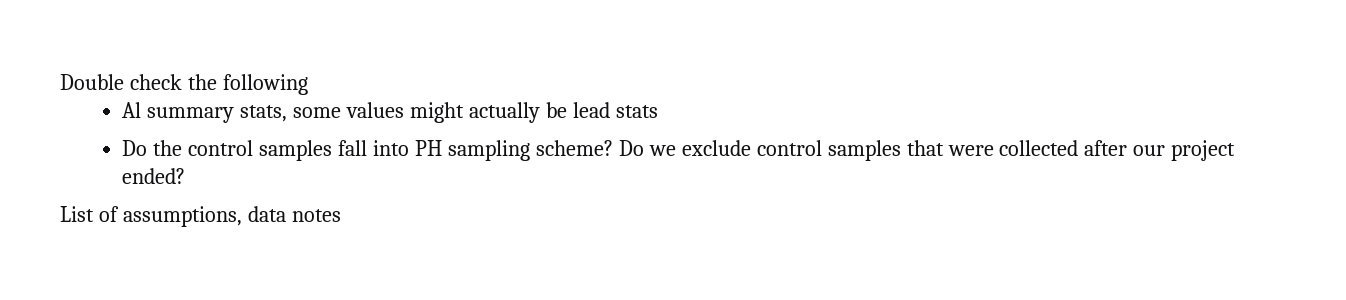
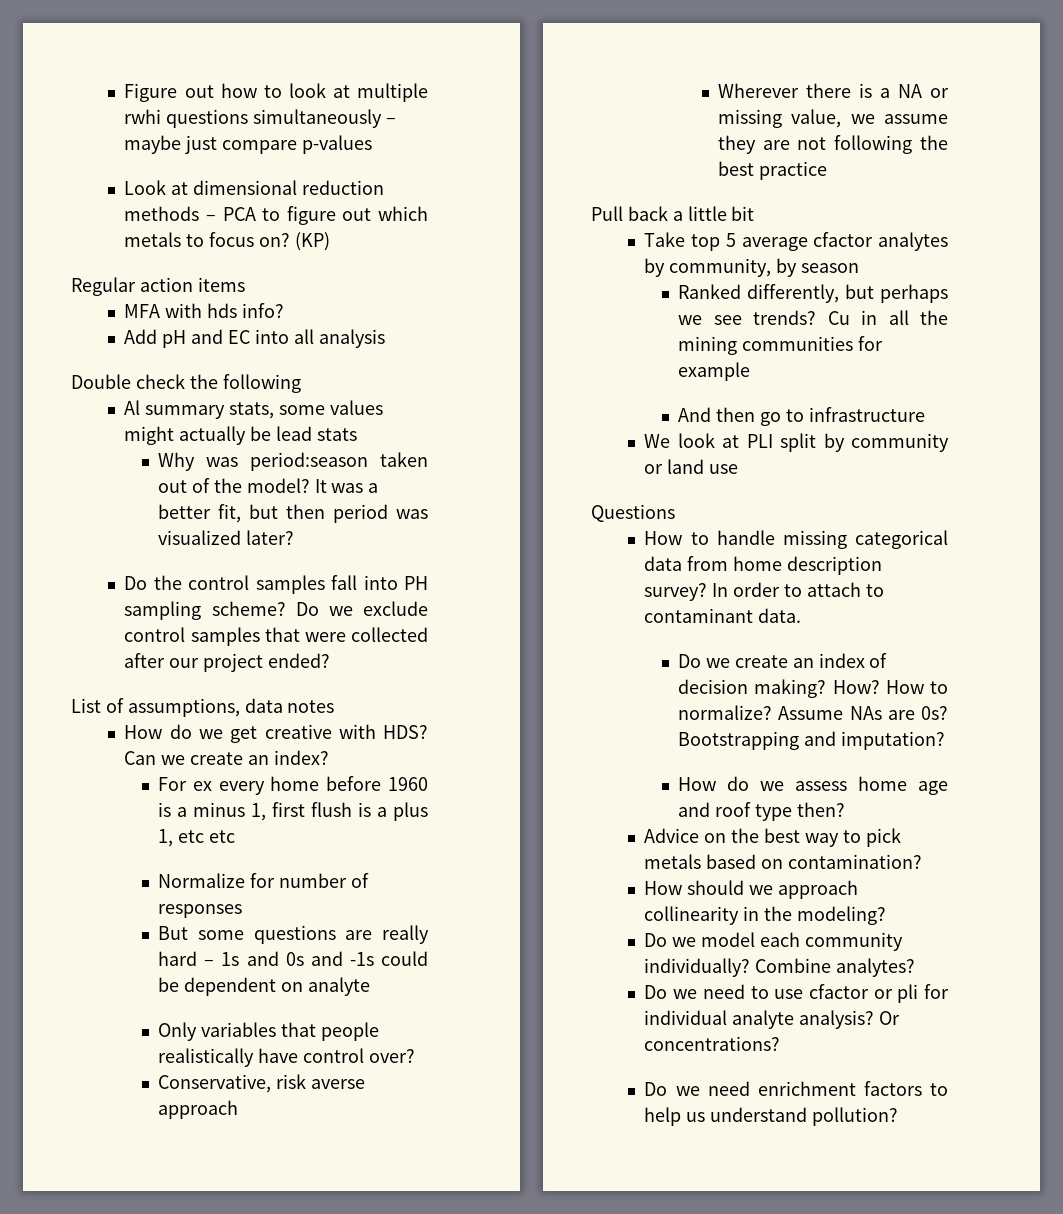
(60, 82) none -> [124,83,428,102] [124,109,397,128] [124,135,373,154] [124,180,385,195] [124,206,428,225] [124,232,330,251] [71,277,245,296] [124,303,285,318] [124,329,385,348] Figure out how to look at multiple rwhi questions simultaneously – maybe just compare p-values // Look at dimensional reduction methods – PCA to figure out which metals to focus on? (KP) // Regular action items // MFA with hds info? // Add pH and EC into all analysis //
(658, 111) none -> [158,452,429,471] [158,478,379,493] [158,504,428,523] [158,530,295,545] // Why was period:season taken out of the model? It was a better fit, but then period was visualized later?
(341, 215) none -> [124,724,428,743] [124,750,329,765] [158,776,429,795] [158,802,429,821] [158,829,235,847] [158,873,369,888] [158,904,243,918] [158,925,429,944] [158,951,428,966] [158,977,370,996] [158,1022,379,1041] [158,1048,415,1067] [158,1074,365,1093] [158,1100,239,1119] [717,83,949,98] [717,109,948,128] [717,135,948,154] [717,161,827,180] [591,206,755,221] [644,232,948,251] [644,258,860,277] [678,284,948,303] [678,310,949,325] [678,336,883,355] [678,362,751,381] [678,407,925,426] [644,433,949,452] [644,459,739,474] [591,504,675,522] [644,530,948,549] [644,556,883,575] [644,582,884,601] [644,608,802,623] [678,653,888,668] [678,679,948,698] [678,705,948,720] [678,731,945,750] [678,776,948,795] [678,802,845,821] [644,828,901,847] [644,854,923,869] [644,880,859,899] [644,906,887,925] [644,932,903,951] [644,958,916,977] [644,984,950,1003] [644,1010,901,1029] [644,1036,781,1051] [644,1081,948,1096] [644,1107,899,1126] // How do we get creative with HDS? Can we create an index? // For ex every home before 1960 is a minus 1, first flush is a plus 1, etc etc // Normalize for number of responses // But some questions are really hard – 1s and 0s and -1s could be dependent on analyte // Only variables that people realistically have control over? // Conservative, risk averse approach // Wherever there is a NA or missing value, we assume they are not following the best practice // Pull back a little bit // Take top 5 average cfactor analytes by community, by season // Ranked differently, but perhaps we see trends? Cu in all the mining communities for example // And then go to infrastructure // We look at PLI split by community or land use // Questions // How to handle missing categorical data from home description survey? In order to attach to contaminant data. // Do we create an index of decision making? How? How to normalize? Assume NAs are 0s? Bootstrapping and imputation? // How do we assess home age and roof type then? // Advice on the best way to pick metals based on contamination? // How should we approach collinearity in the modeling? // Do we model each community individually? Combine analytes? // Do we need to use cfactor or pli for individual analyte analysis? Or concentrations? // Do we need enrichment factors to help us understand pollution?

